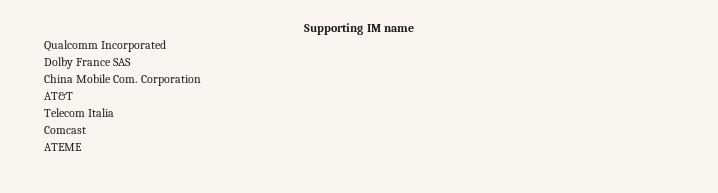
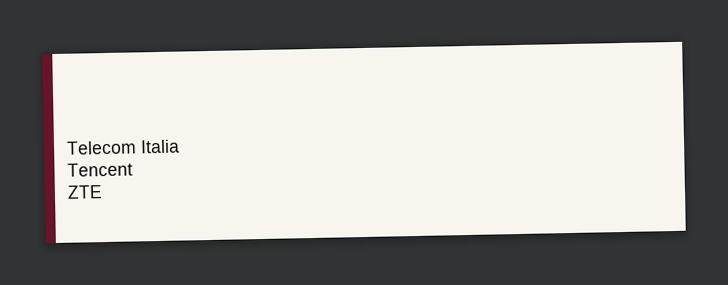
[304,23,414,35] [44,40,167,52] [44,57,132,69] [44,74,201,86] [44,92,73,100] Supporting IM name // Qualcomm Incorporated // Dolby France SAS // China Mobile Com. Corporation // AT&T // -> (66, 147) none
[44,126,86,134] [44,143,82,151] Comcast // ATEME -> [67,162,133,177] [67,185,103,199] Tencent // ZTE

